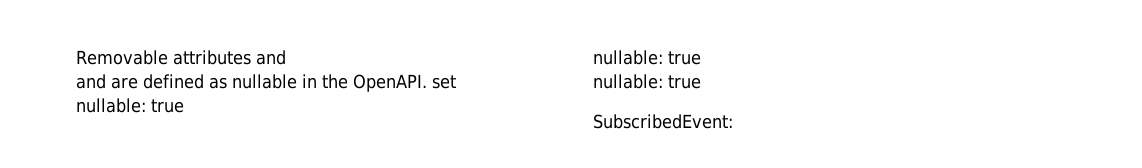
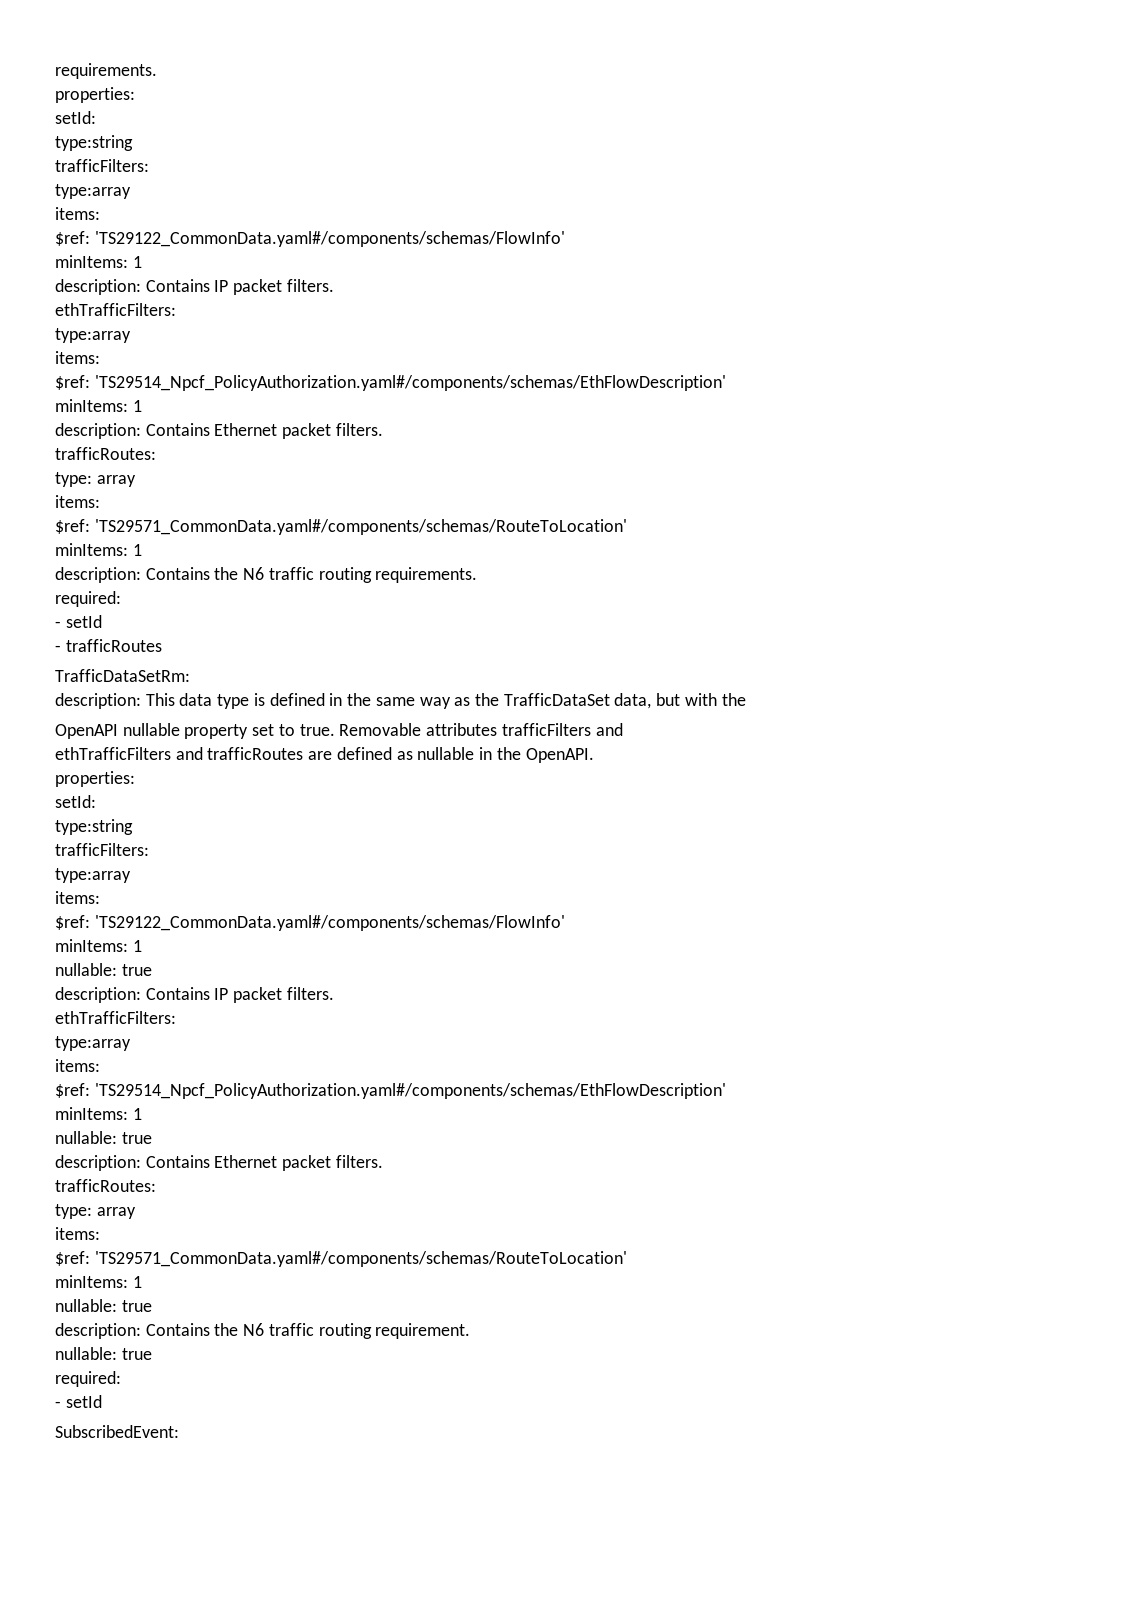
(76, 57) none -> [55,63,157,79] [55,87,135,103] [55,111,96,124] [55,135,133,151] [55,159,149,172] [55,184,131,199] [55,207,100,220] [55,231,565,247] [55,255,142,268] [55,279,334,295] [55,303,176,316] [55,328,131,343] [55,351,100,364] [55,375,726,391] [55,399,142,412] [55,423,383,439] [55,447,156,460] [55,472,136,487] [55,495,100,508] [55,519,627,535] [55,543,142,556] [55,567,478,583] [55,591,121,607] [55,615,102,628] [55,639,162,652] [55,669,190,682] [55,693,746,709] [55,723,335,739] requirements. // properties: // setId: // type:string // trafficFilters: // type:array // items: // $ref: 'TS29122_CommonData.yaml#/components/schemas/FlowInfo' // minItems: 1 // description: Contains IP packet filters. // ethTrafficFilters: // type:array // items: // $ref: 'TS29514_Npcf_PolicyAuthorization.yaml#/components/schemas/EthFlowDescription' // minItems: 1 // description: Contains Ethernet packet filters. // trafficRoutes: // type: array // items: // $ref: 'TS29571_CommonData.yaml#/components/schemas/RouteToLocation' // minItems: 1 // description: Contains the N6 traffic routing requirements. // required: // - setId // - trafficRoutes // TrafficDataSetRm: // description: This data type is defined in the same way as the TrafficDataSet data, but with the // OpenAPI nullable property set to true.
(251, 57) none -> [501,723,591,736] trafficFilters
[76,74,106,89] and -> [55,747,304,760] ethTrafficFilters and trafficRoutes
[432,75,456,89] [76,98,184,113] [593,50,701,65] [593,74,701,89] set // nullable: true // nullable: true // nullable: true -> [55,771,135,787] [55,795,96,808] [55,819,133,835] [55,843,149,856] [55,868,131,883] [55,891,100,904] [55,915,565,931] [55,939,142,952] [55,963,152,976] [55,987,334,1003] [55,1011,176,1024] [55,1036,131,1051] [55,1059,100,1072] [55,1083,726,1099] [55,1107,142,1120] [55,1131,152,1144] [55,1155,383,1171] [55,1179,156,1192] [55,1204,136,1219] [55,1227,100,1240] [55,1251,627,1267] [55,1275,142,1288] [55,1299,152,1312] [55,1323,471,1339] [55,1347,152,1360] [55,1371,121,1387] [55,1395,102,1408] // properties: // setId: // type:string // trafficFilters: // type:array // items: // $ref: 'TS29122_CommonData.yaml#/components/schemas/FlowInfo' // minItems: 1 // nullable: true // description: Contains IP packet filters. // ethTrafficFilters: // type:array // items: // $ref: 'TS29514_Npcf_PolicyAuthorization.yaml#/components/schemas/EthFlowDescription' // minItems: 1 // nullable: true // description: Contains Ethernet packet filters. // trafficRoutes: // type: array // items: // $ref: 'TS29571_CommonData.yaml#/components/schemas/RouteToLocation' // minItems: 1 // nullable: true // description: Contains the N6 traffic routing requirement. // nullable: true // required: // - setId

